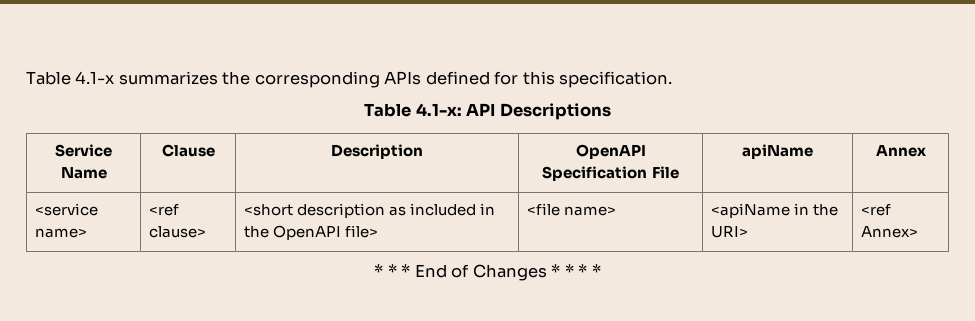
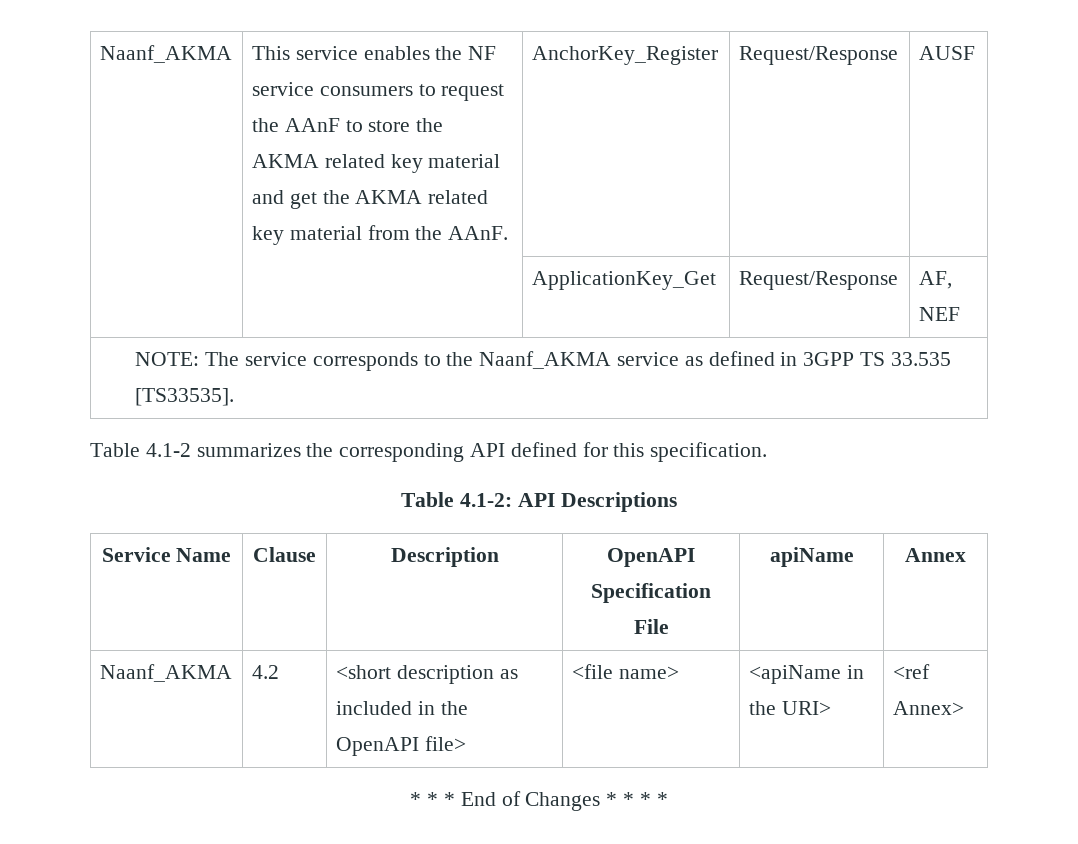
[26,71,115,85] Table 4.1-x -> [99,45,232,63] [251,46,497,60] [251,82,505,101] [251,118,444,132] [251,154,501,173] [251,190,489,209] [251,225,509,245] [531,46,718,65] [738,46,898,65] [918,46,975,60] [531,271,716,290] [738,271,898,290] [918,271,952,289] [918,307,960,321] [135,351,951,371] [135,388,235,406] [90,443,191,457] Naanf_AKMA | This service enables the NF service consumers to request the AAnF to store the AKMA related key material and get the AKMA related key material from the AAnF. | AnchorKey_Register | Request/Response | AUSF // | | ApplicationKey_Get | Request/Response | AF, NEF // NOTE: The service corresponds to the Naanf_AKMA service as defined in 3GPP TS 33.535 [TS33535]. // Table 4.1-2
[384,71,422,85] APIs -> [470,443,506,457] API
[415,103,462,116] 4.1-x: -> [460,493,513,507] 4.1-2:
[35,203,99,216] [35,228,88,238] [149,204,180,216] [149,226,207,238] <service name> | <ref clause> -> [99,664,232,682] [251,665,279,679] Naanf_AKMA | 4.2

